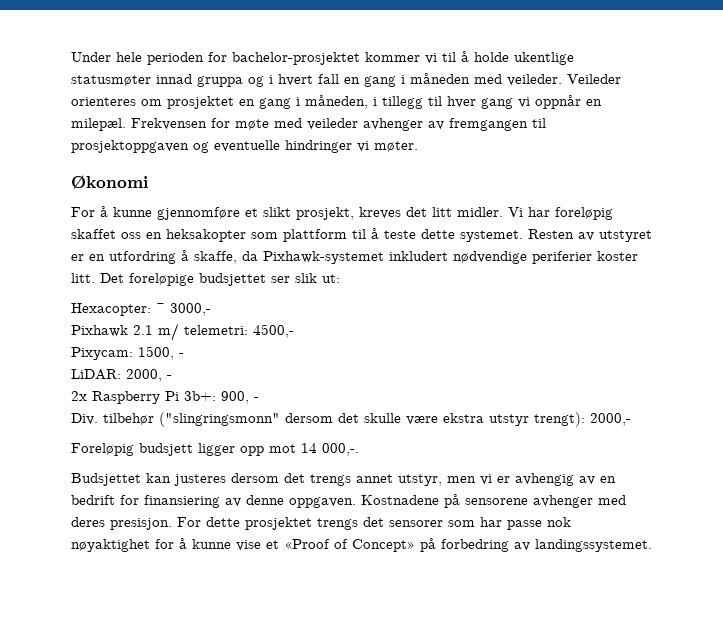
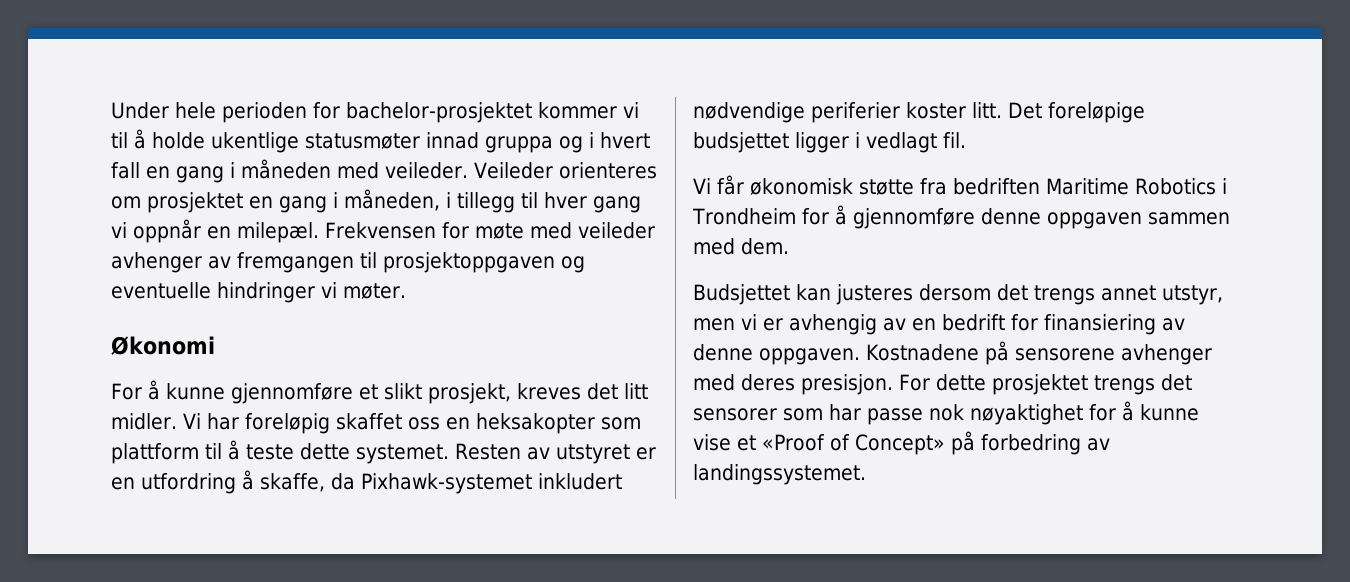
[271,273,340,283] [71,303,211,316] [71,323,294,341] [71,346,184,360] [71,369,172,382] [71,391,259,404] [71,412,631,427] [71,443,359,456] ser slik ut: // Hexacopter: ~ 3000,- // Pixhawk 2.1 m/ telemetri: 4500,- // Pixycam: 1500, - // LiDAR: 2000, - // 2x Raspberry Pi 3b+: 900, - // Div. tilbehør ("slingringsmonn" dersom det skulle være ekstra utstyr trengt): 2000,- // Foreløpig budsjett ligger opp mot 14 000,-. -> [795,132,966,153] [693,175,1227,195] [692,205,1230,229] [693,238,789,255] ligger i vedlagt fil. // Vi får økonomisk støtte fra bedriften Maritime Robotics i Trondheim for å gjennomføre denne oppgaven sammen med dem.

